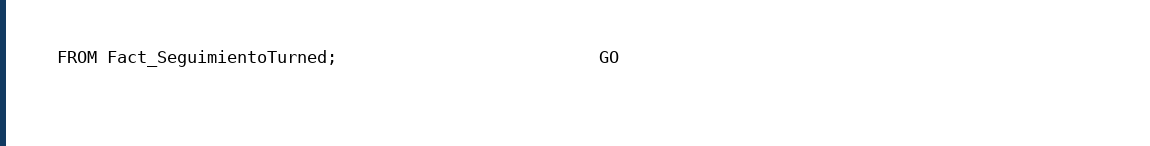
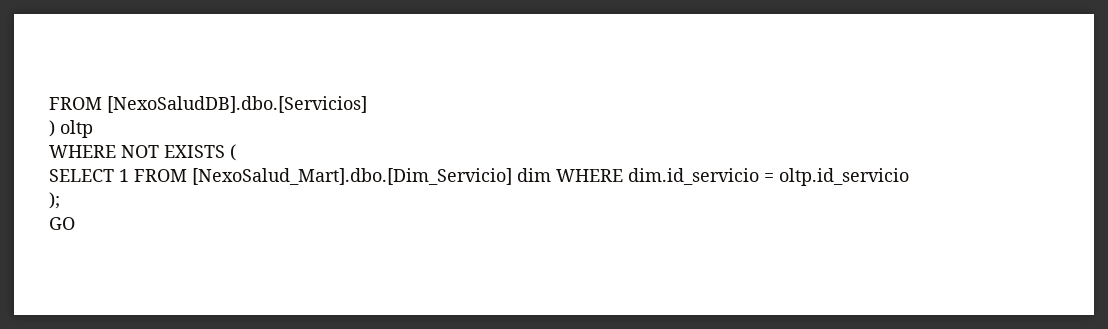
[57,50,337,67] FROM Fact_SeguimientoTurned; -> [49,96,367,113] [49,120,93,138] [49,144,236,161] [49,168,909,186] [49,192,60,209] FROM [NexoSaludDB].dbo.[Servicios] // ) oltp // WHERE NOT EXISTS ( // SELECT 1 FROM [NexoSalud_Mart].dbo.[Dim_Servicio] dim WHERE dim.id_servicio = oltp.id_servicio // );

